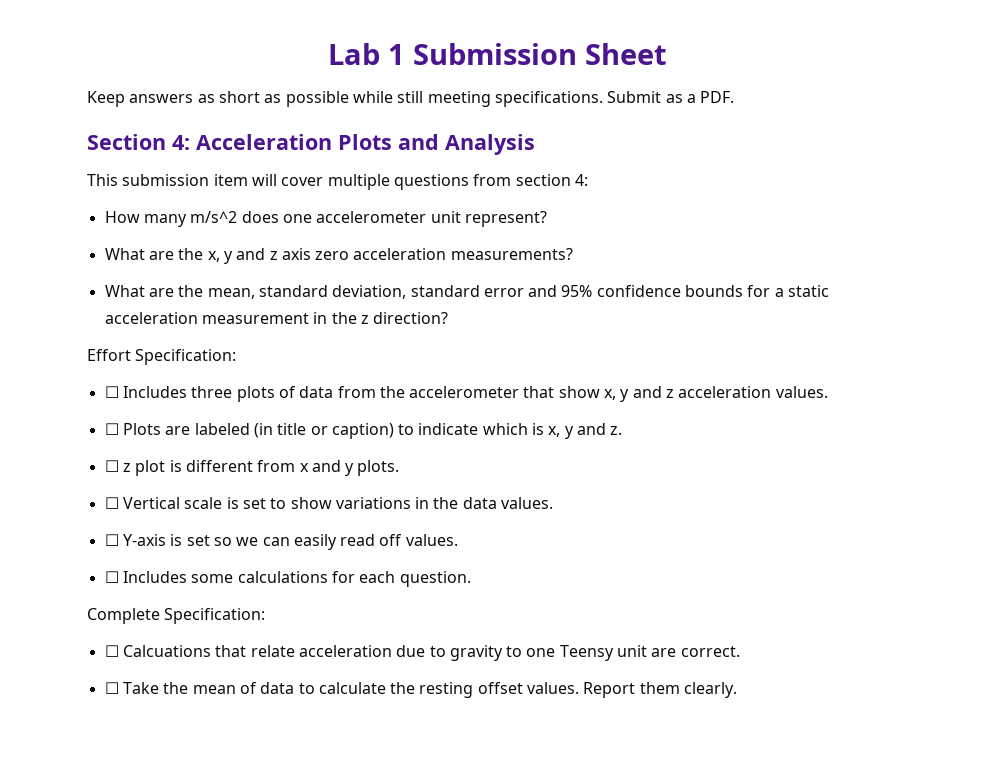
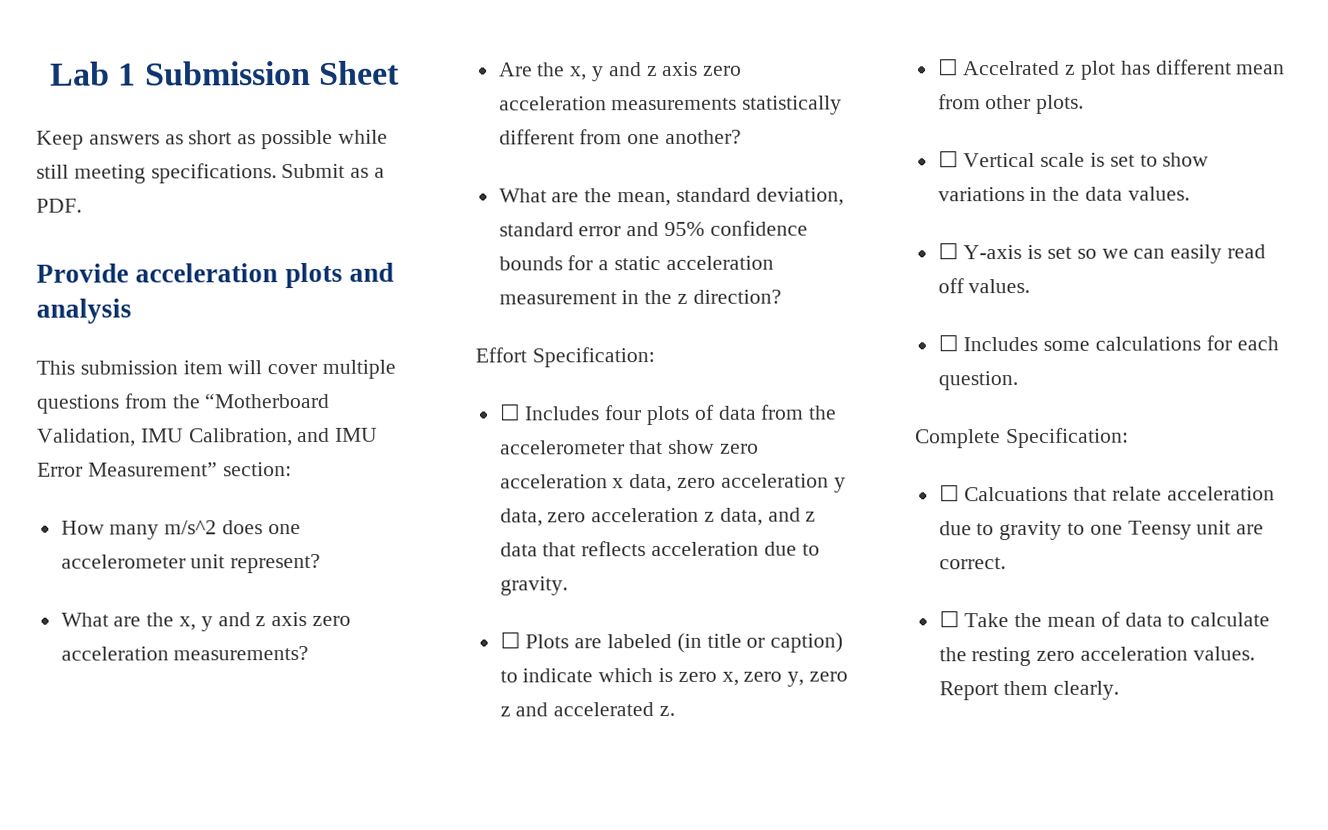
[87,134,535,155] Section 4: Acceleration Plots and Analysis -> [36,262,394,289] [36,298,132,324] Provide acceleration plots and analysis
[515,174,588,186] section 4: -> [171,392,330,409] [37,427,379,447] [37,462,292,477] the “Motherboard Validation, IMU Calibration, and IMU Error Measurement” section:
(573, 254) none -> [498,61,743,82] [498,95,843,115] [498,129,743,145] // Are the x, y and z axis zero acceleration measurements statistically different from one another?
[191,386,233,398] three -> [604,405,643,421] four
[604,386,828,402] x, y and z acceleration values. -> [720,443,760,454] [499,473,846,493] [499,507,817,527] [499,541,820,557] [499,576,568,596] zero acceleration x data, zero acceleration y data, zero acceleration z data, and z data that reflects acceleration due to gravity.
[548,423,607,439] x, y and -> [677,671,849,687] [499,702,655,717] zero x, zero y, zero z and accelerated
(119, 466) none -> [963,60,1061,76] Accelrated
[169,460,355,476] is different from x and y -> [1120,59,1286,75] [937,94,1032,110] has different mean from other
[477,682,523,694] offset -> [1036,646,1189,661] zero acceleration

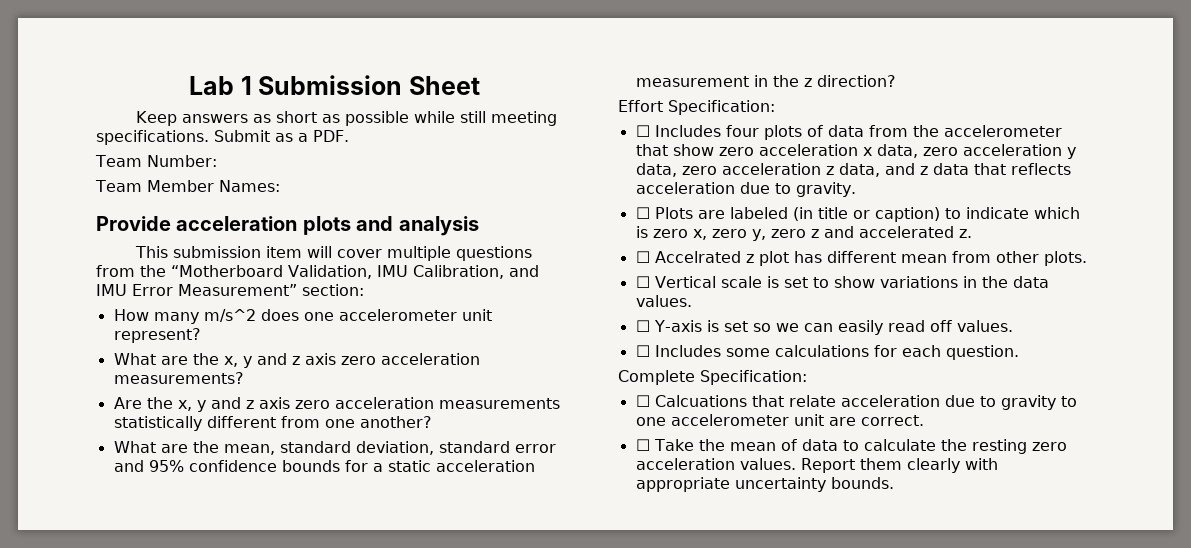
(82, 205) none -> [95,155,217,167] [95,180,280,192] // Team Number: // Team Member Names:
[1127,520,1192,540] Teensy -> [670,414,789,426] accelerometer
[1053,680,1120,700] clearly. -> [906,458,998,473] [635,477,894,492] clearly with appropriate uncertainty bounds.

